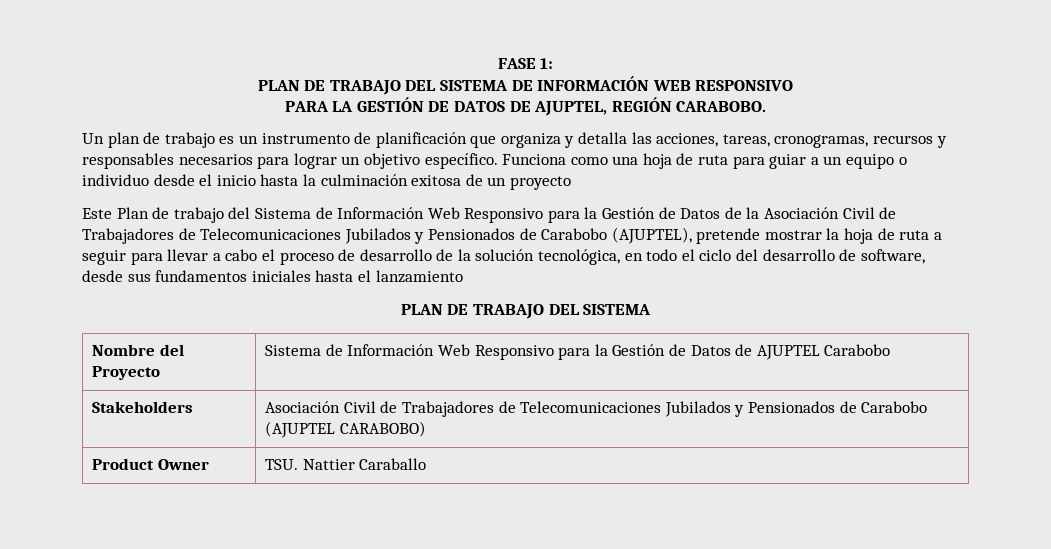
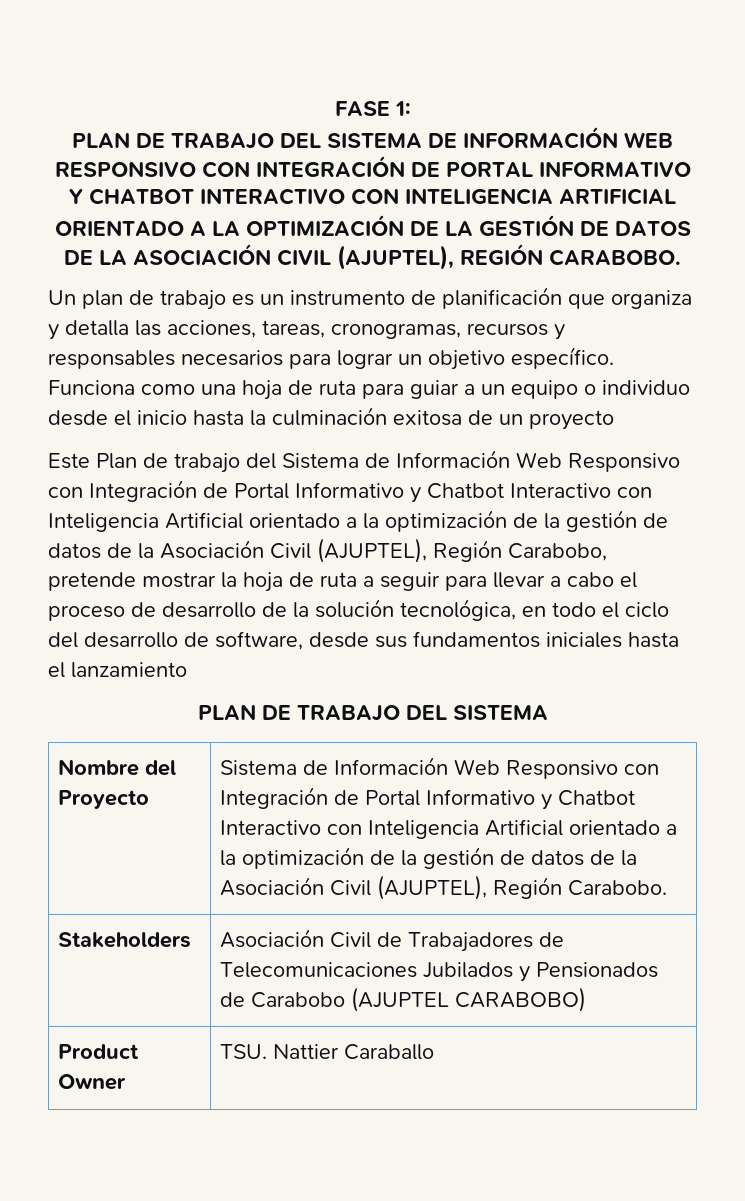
[284,101,329,112] // PARA -> [201,155,691,178] [69,188,676,205] [54,214,439,237] CON INTEGRACIÓN DE PORTAL INFORMATIVO Y CHATBOT INTERACTIVO CON INTELIGENCIA ARTIFICIAL ORIENTADO A LA OPTIMIZACIÓN DE
[534,101,608,116] AJUPTEL, -> [99,243,454,270] LA ASOCIACIÓN CIVIL (AJUPTEL),
[547,207,897,223] [82,227,692,244] para la Gestión de Datos de la Asociación Civil de Trabajadores de Telecomunicaciones Jubilados y Pensionados de Carabobo (AJUPTEL), -> [48,480,652,503] [48,510,668,532] [48,538,607,563] con Integración de Portal Informativo y Chatbot Interactivo con Inteligencia Artificial orientado a la optimización de la gestión de datos de la Asociación Civil (AJUPTEL), Región Carabobo,
[558,344,891,360] para la Gestión de Datos de AJUPTEL Carabobo -> [624,764,660,775] [220,787,636,810] [220,819,678,839] [220,847,638,869] [220,875,668,900] con Integración de Portal Informativo y Chatbot Interactivo con Inteligencia Artificial orientado a la optimización de la gestión de datos de la Asociación Civil (AJUPTEL), Región Carabobo.

